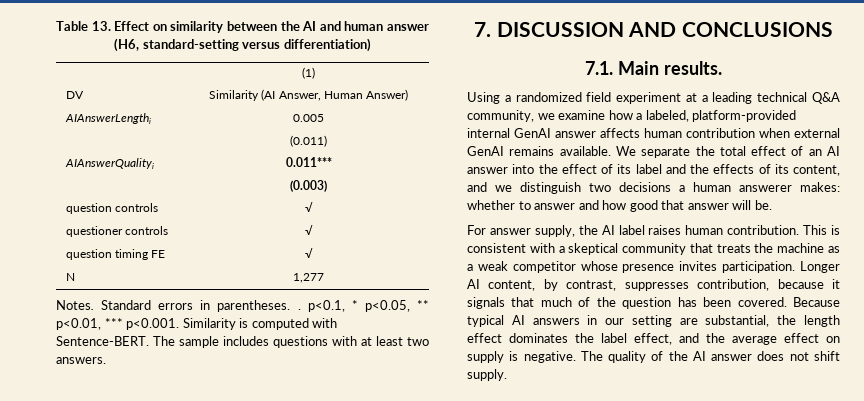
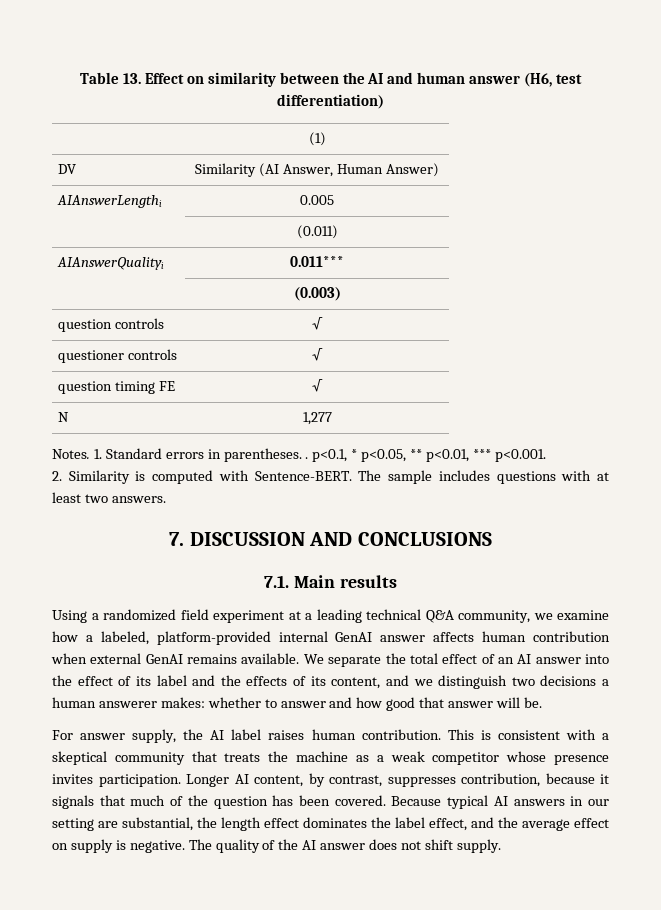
[142,39,281,51] standard-setting versus -> [555,74,582,84] test
(94, 305) none -> [93,449,102,459] 1.
(180, 324) none -> [52,471,62,481] // 2.
[663,61,722,75] results. -> [339,575,397,588] results

